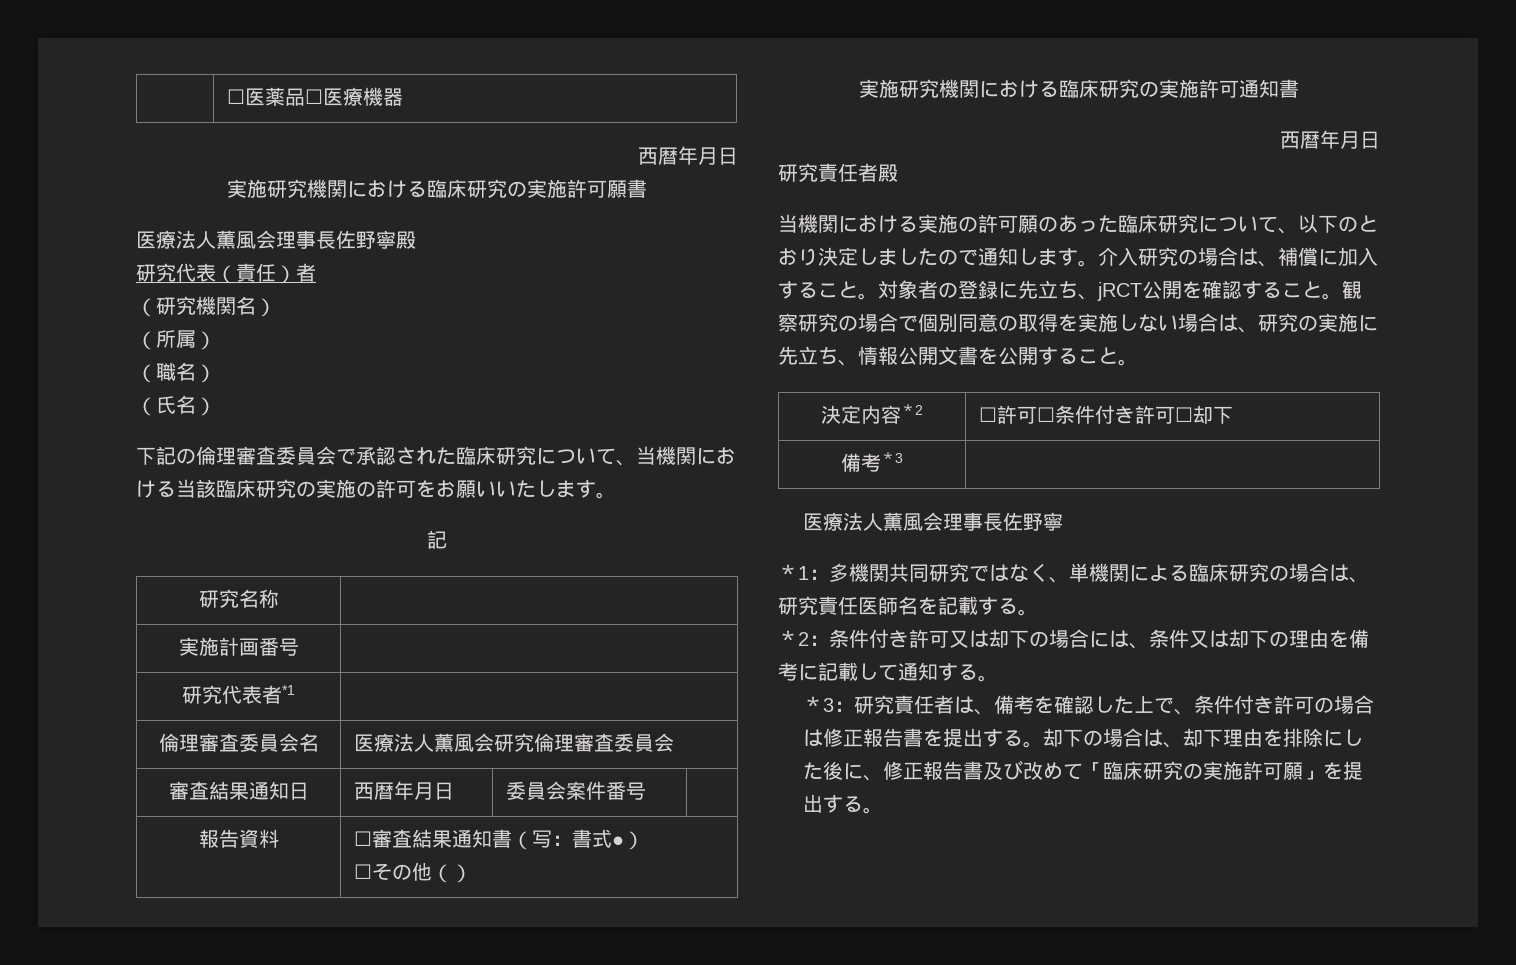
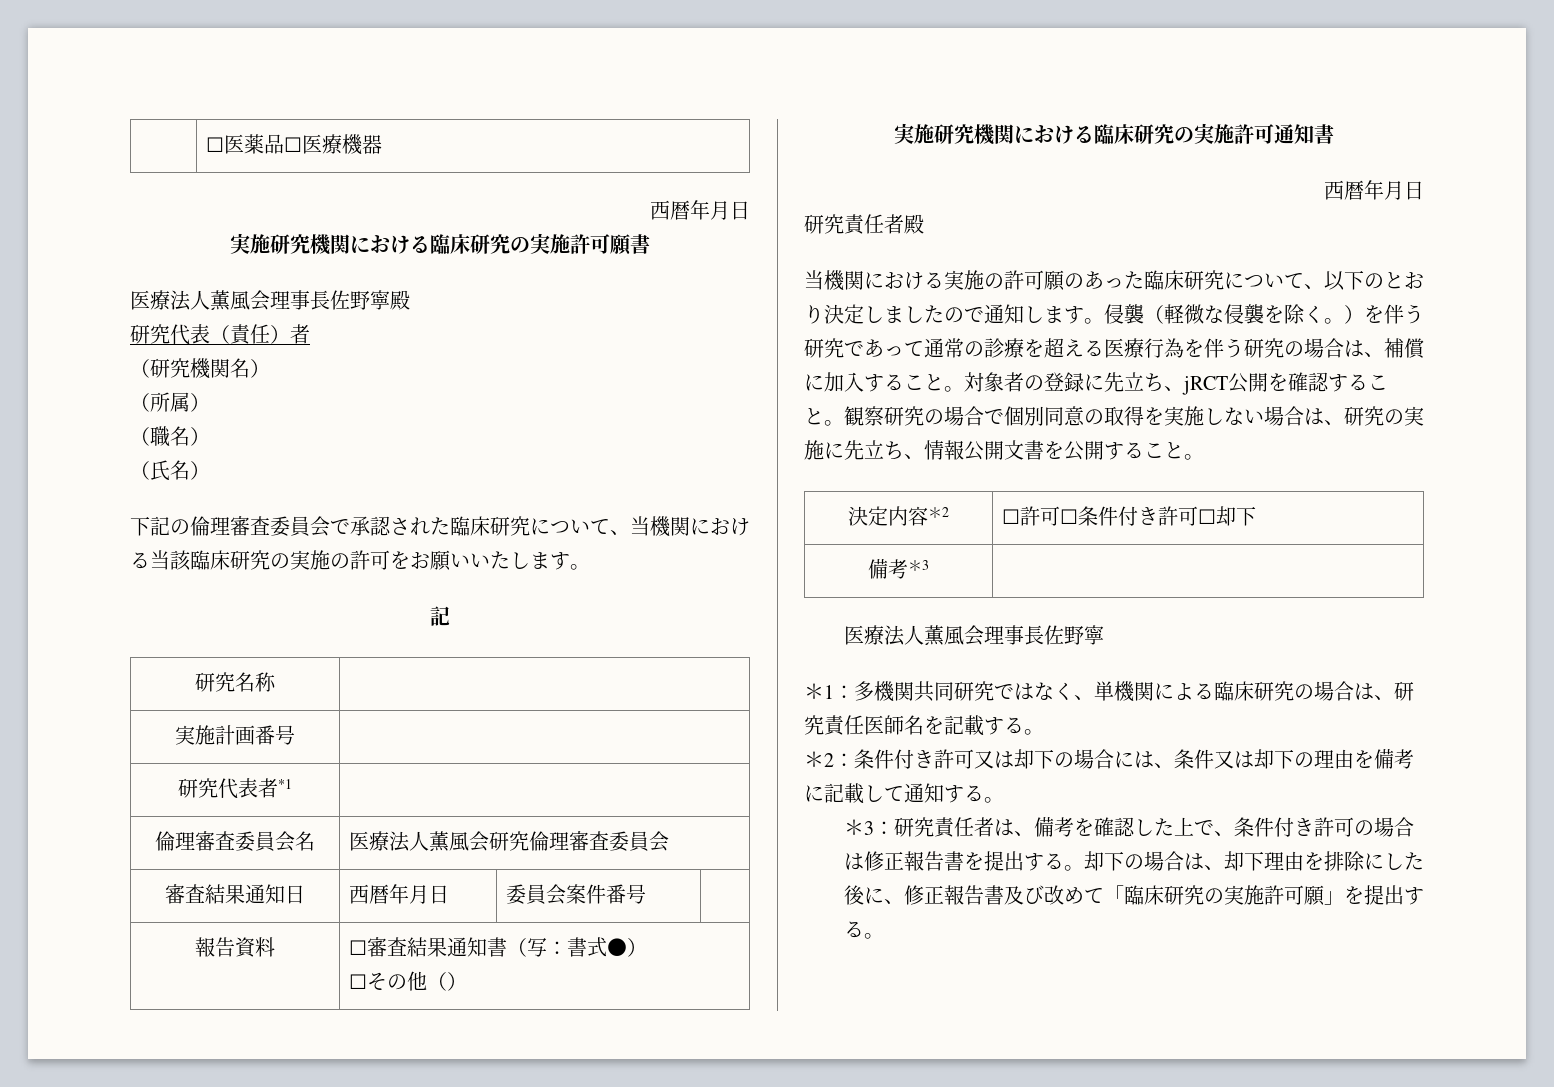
[1098,247,1138,266] 介入 -> [1104,304,1424,324] [804,338,1244,358] 侵襲（軽微な侵襲を除く。）を伴う研究であって通常の診療を超える医療行為を伴う

